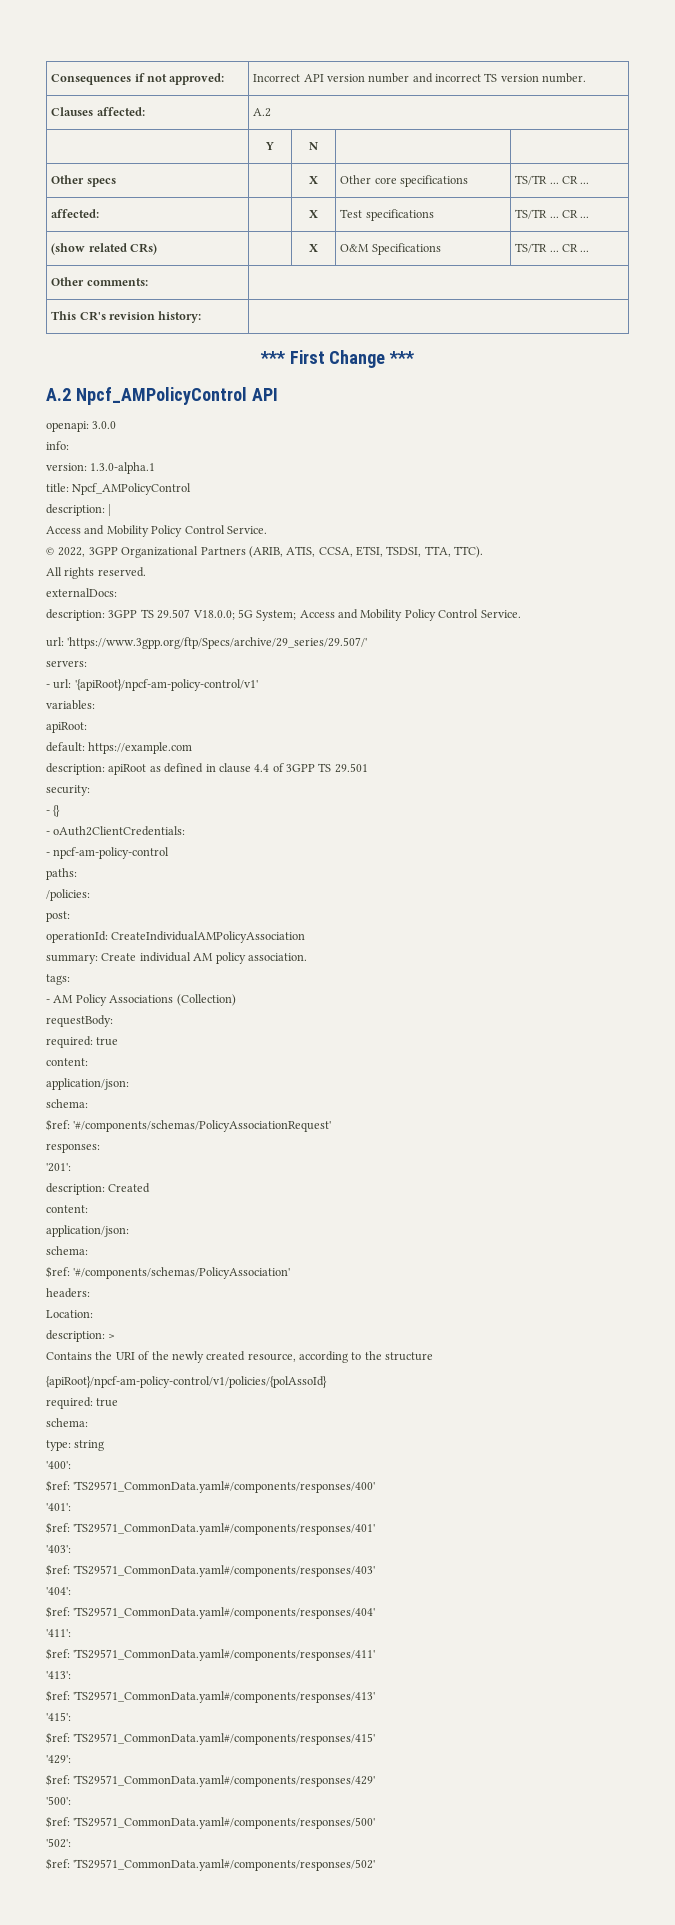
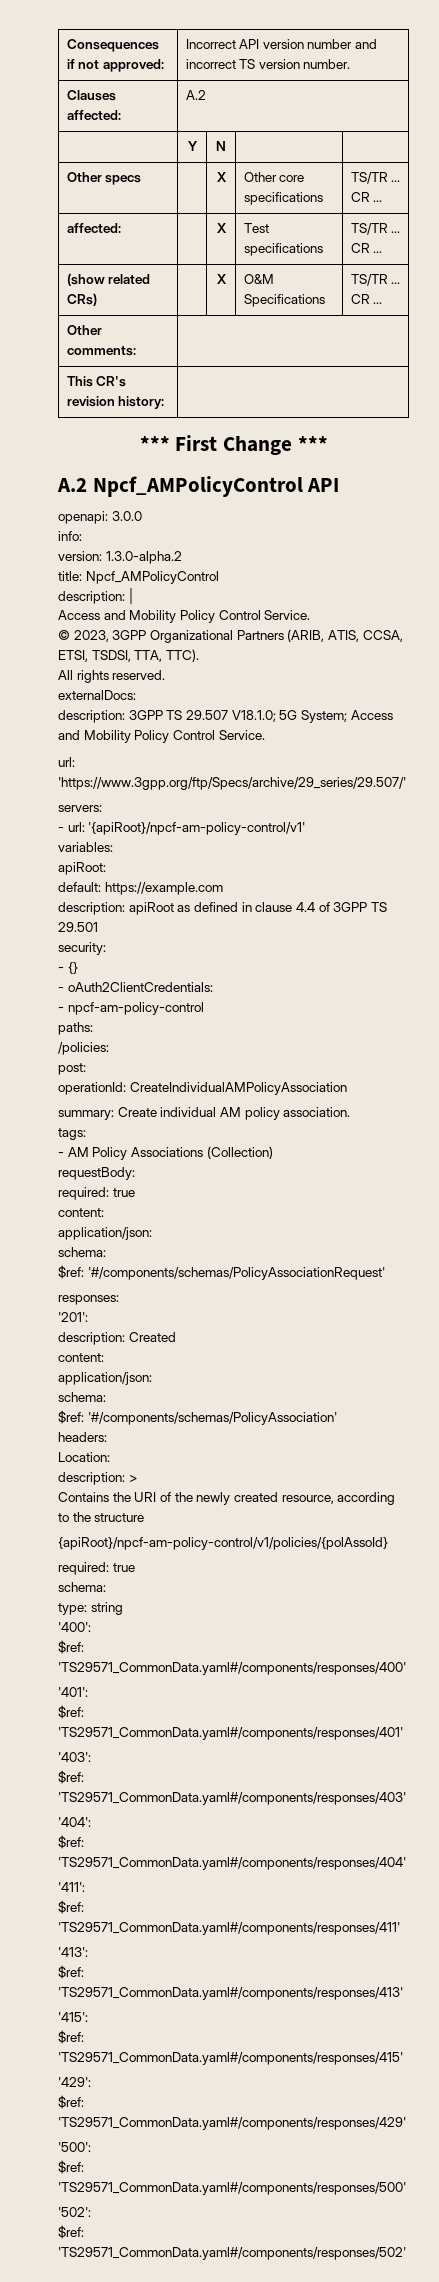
[90,462,156,474] 1.3.0-alpha.1 -> [105,551,182,564] 1.3.0-alpha.2
[58,547,86,557] 2022, -> [73,630,109,642] 2023,
[192,610,235,620] V18.0.0; -> [231,710,276,722] V18.1.0;

